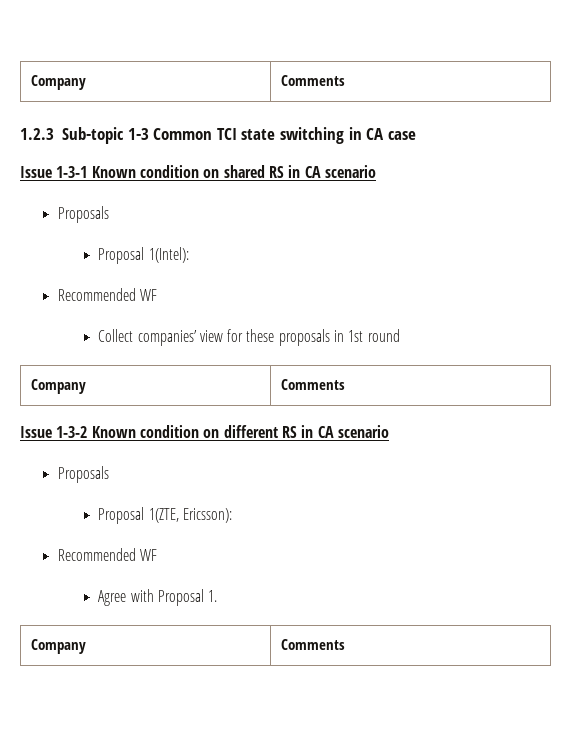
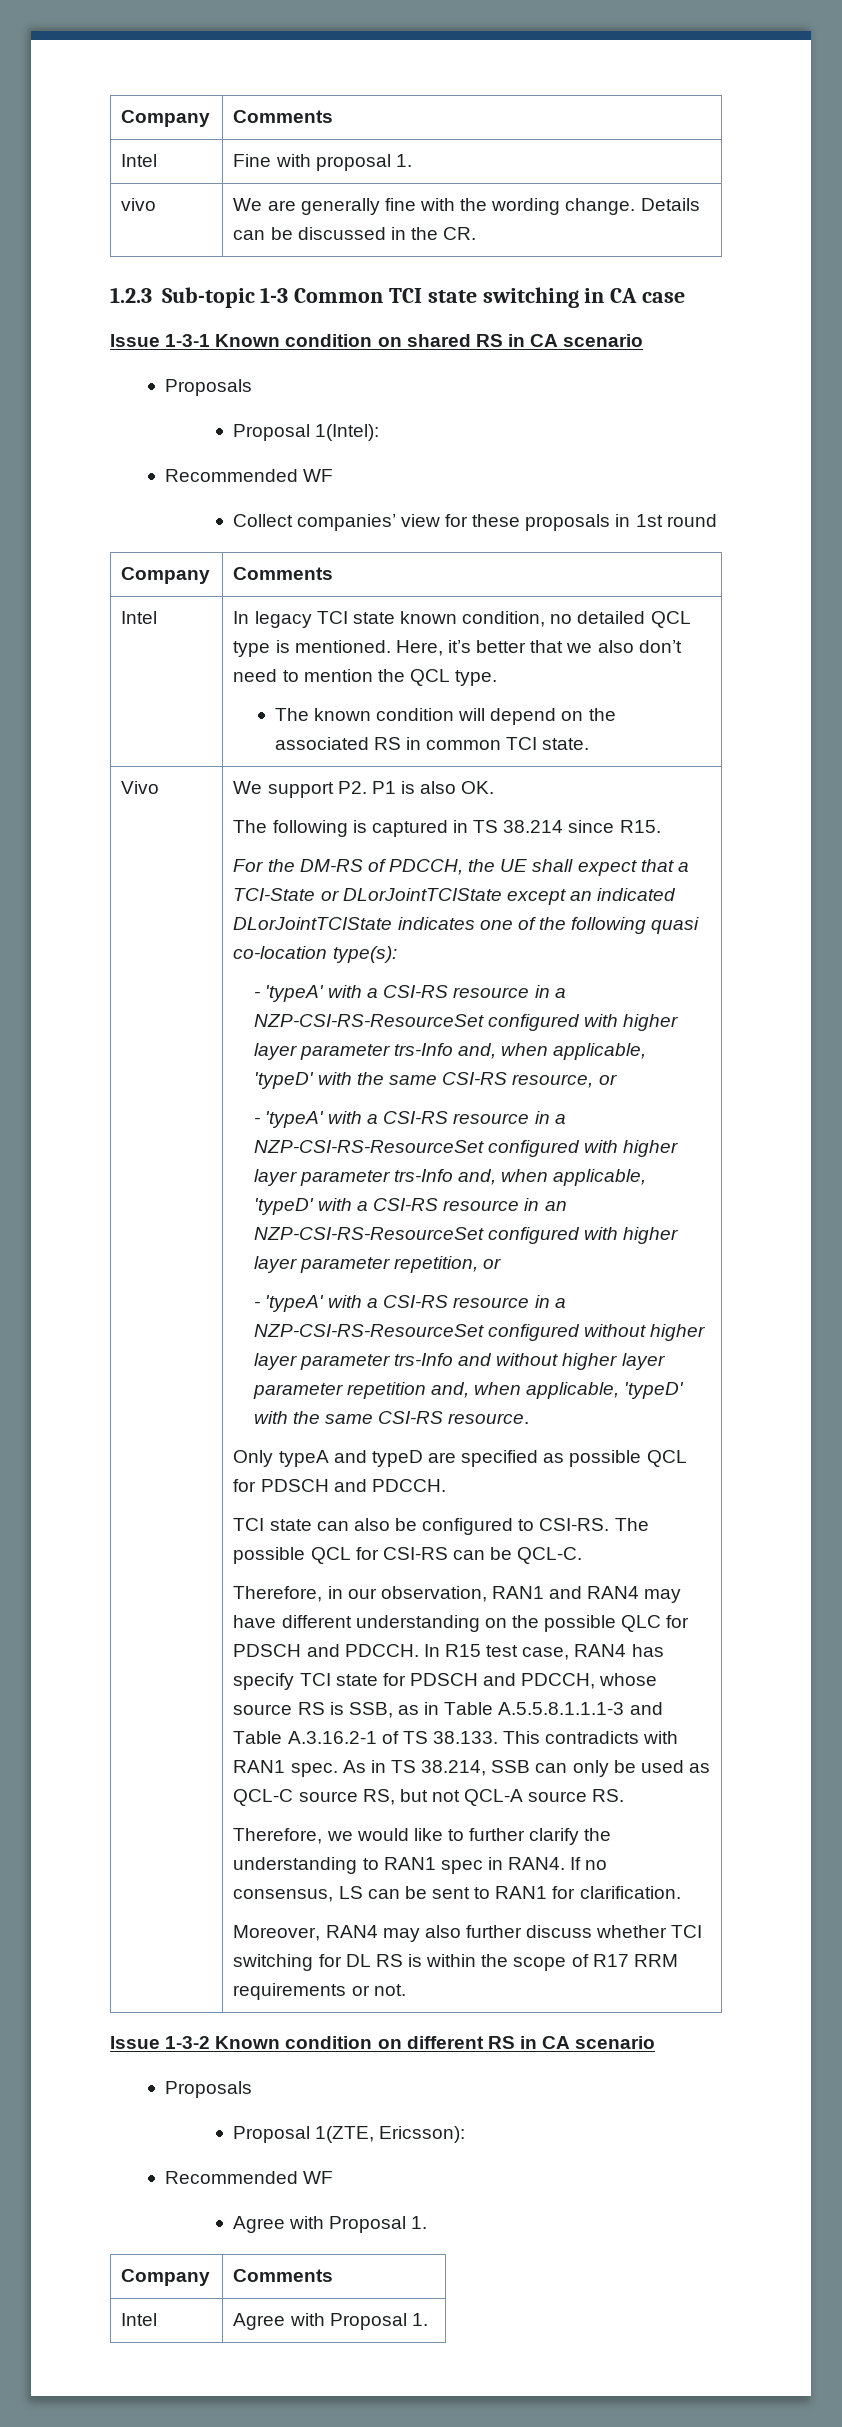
[30,75,86,90] [280,75,345,86] Company | Comments -> [121,110,211,127] [233,110,334,123] [121,154,158,167] [233,154,412,171] [121,198,157,211] [233,198,700,215] [233,227,477,240] Company | Comments // Intel | Fine with proposal 1. // vivo | We are generally fine with the wording change. Details can be discussed in the CR.
(345, 384) none -> [121,611,158,624] [233,611,691,628] [233,640,682,657] [233,669,498,686] [274,708,616,725] [274,737,590,750] [121,781,160,794] [233,781,495,798] [233,820,661,837] [233,859,689,876] [233,888,677,905] [233,917,700,934] [233,946,397,963] [253,985,566,1002] [253,1014,679,1031] [253,1043,647,1060] [253,1072,617,1089] [253,1111,566,1128] [253,1140,679,1157] [253,1169,647,1186] [253,1198,567,1215] [253,1227,679,1244] [253,1256,502,1273] [253,1295,566,1312] [253,1324,706,1341] [253,1353,665,1370] [252,1382,685,1399] [253,1411,530,1424] [233,1450,687,1467] [233,1479,446,1492] [233,1518,649,1535] [233,1547,583,1564] [233,1586,682,1603] [233,1615,690,1632] [233,1644,664,1660] [233,1673,658,1690] [233,1702,663,1718] [233,1731,679,1744] [233,1760,710,1777] [233,1789,625,1806] [233,1828,612,1845] [233,1857,608,1874] [233,1886,681,1902] [233,1925,703,1942] [233,1954,678,1971] [233,1983,406,2000] // Intel | In legacy TCI state known condition, no detailed QCL type is mentioned. Here, it’s better that we also don’t need to mention the QCL type. // The known condition will depend on the associated RS in common TCI state. // Vivo | We support P2. P1 is also OK. // The following is captured in TS 38.214 since R15. // For the DM-RS of PDCCH, the UE shall expect that a TCI-State or DLorJointTCIState except an indicated DLorJointTCIState indicates one of the following quasi co-location type(s): // - 'typeA' with a CSI-RS resource in a NZP-CSI-RS-ResourceSet configured with higher layer parameter trs-Info and, when applicable, 'typeD' with the same CSI-RS resource, or // - 'typeA' with a CSI-RS resource in a NZP-CSI-RS-ResourceSet configured with higher layer parameter trs-Info and, when applicable, 'typeD' with a CSI-RS resource in an NZP-CSI-RS-ResourceSet configured with higher layer parameter repetition, or // - 'typeA' with a CSI-RS resource in a NZP-CSI-RS-ResourceSet configured without higher layer parameter trs-Info and without higher layer parameter repetition and, when applicable, 'typeD' with the same CSI-RS resource. // Only typeA and typeD are specified as possible QCL for PDSCH and PDCCH. // TCI state can also be configured to CSI-RS. The possible QCL for CSI-RS can be QCL-C. // Therefore, in our observation, RAN1 and RAN4 may have different understanding on the possible QLC for PDSCH and PDCCH. In R15 test case, RAN4 has specify TCI state for PDSCH and PDCCH, whose source RS is SSB, as in Table A.5.5.8.1.1.1-3 and Table A.3.16.2-1 of TS 38.133. This contradicts with RAN1 spec. As in TS 38.214, SSB can only be used as QCL-C source RS, but not QCL-A source RS. // Therefore, we would like to further clarify the understanding to RAN1 spec in RAN4. If no consensus, LS can be sent to RAN1 for clarification. // Moreover, RAN4 may also further discuss whether TCI switching for DL RS is within the scope of R17 RRM requirements or not.
(345, 644) none -> [121,2313,158,2326] [233,2313,428,2330] // Intel | Agree with Proposal 1.

